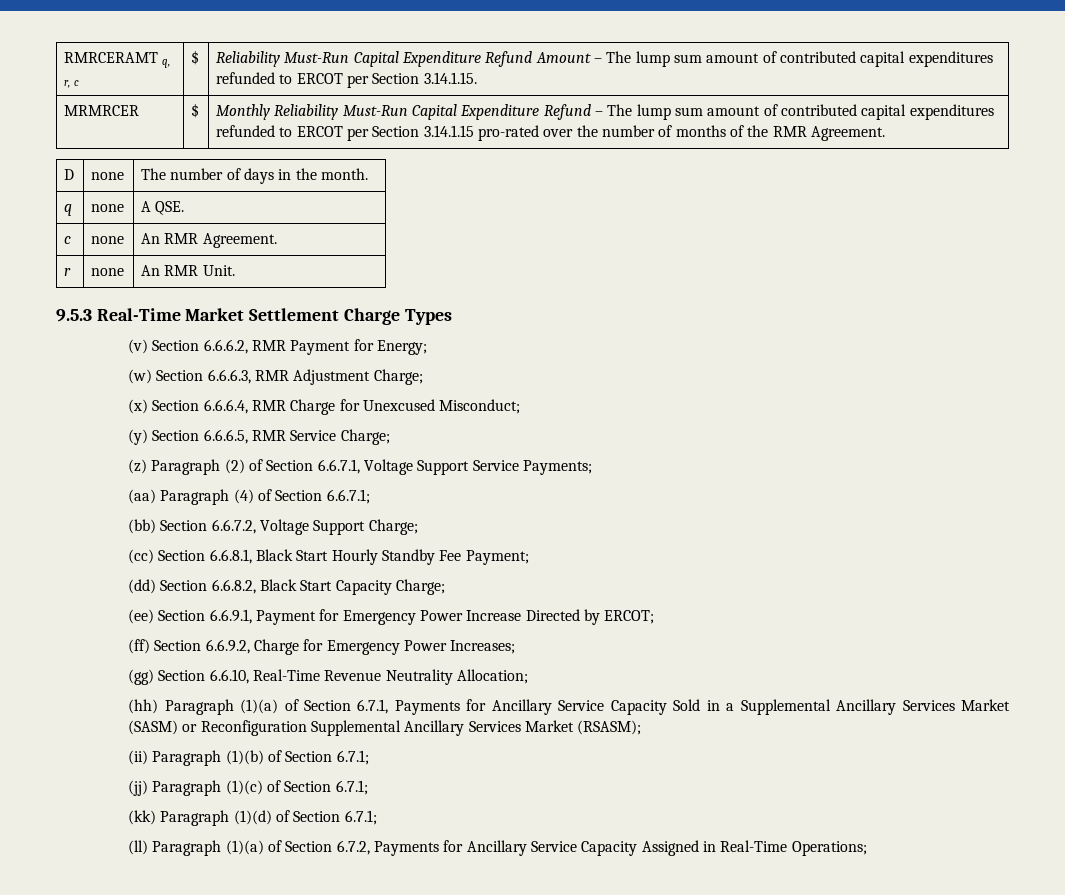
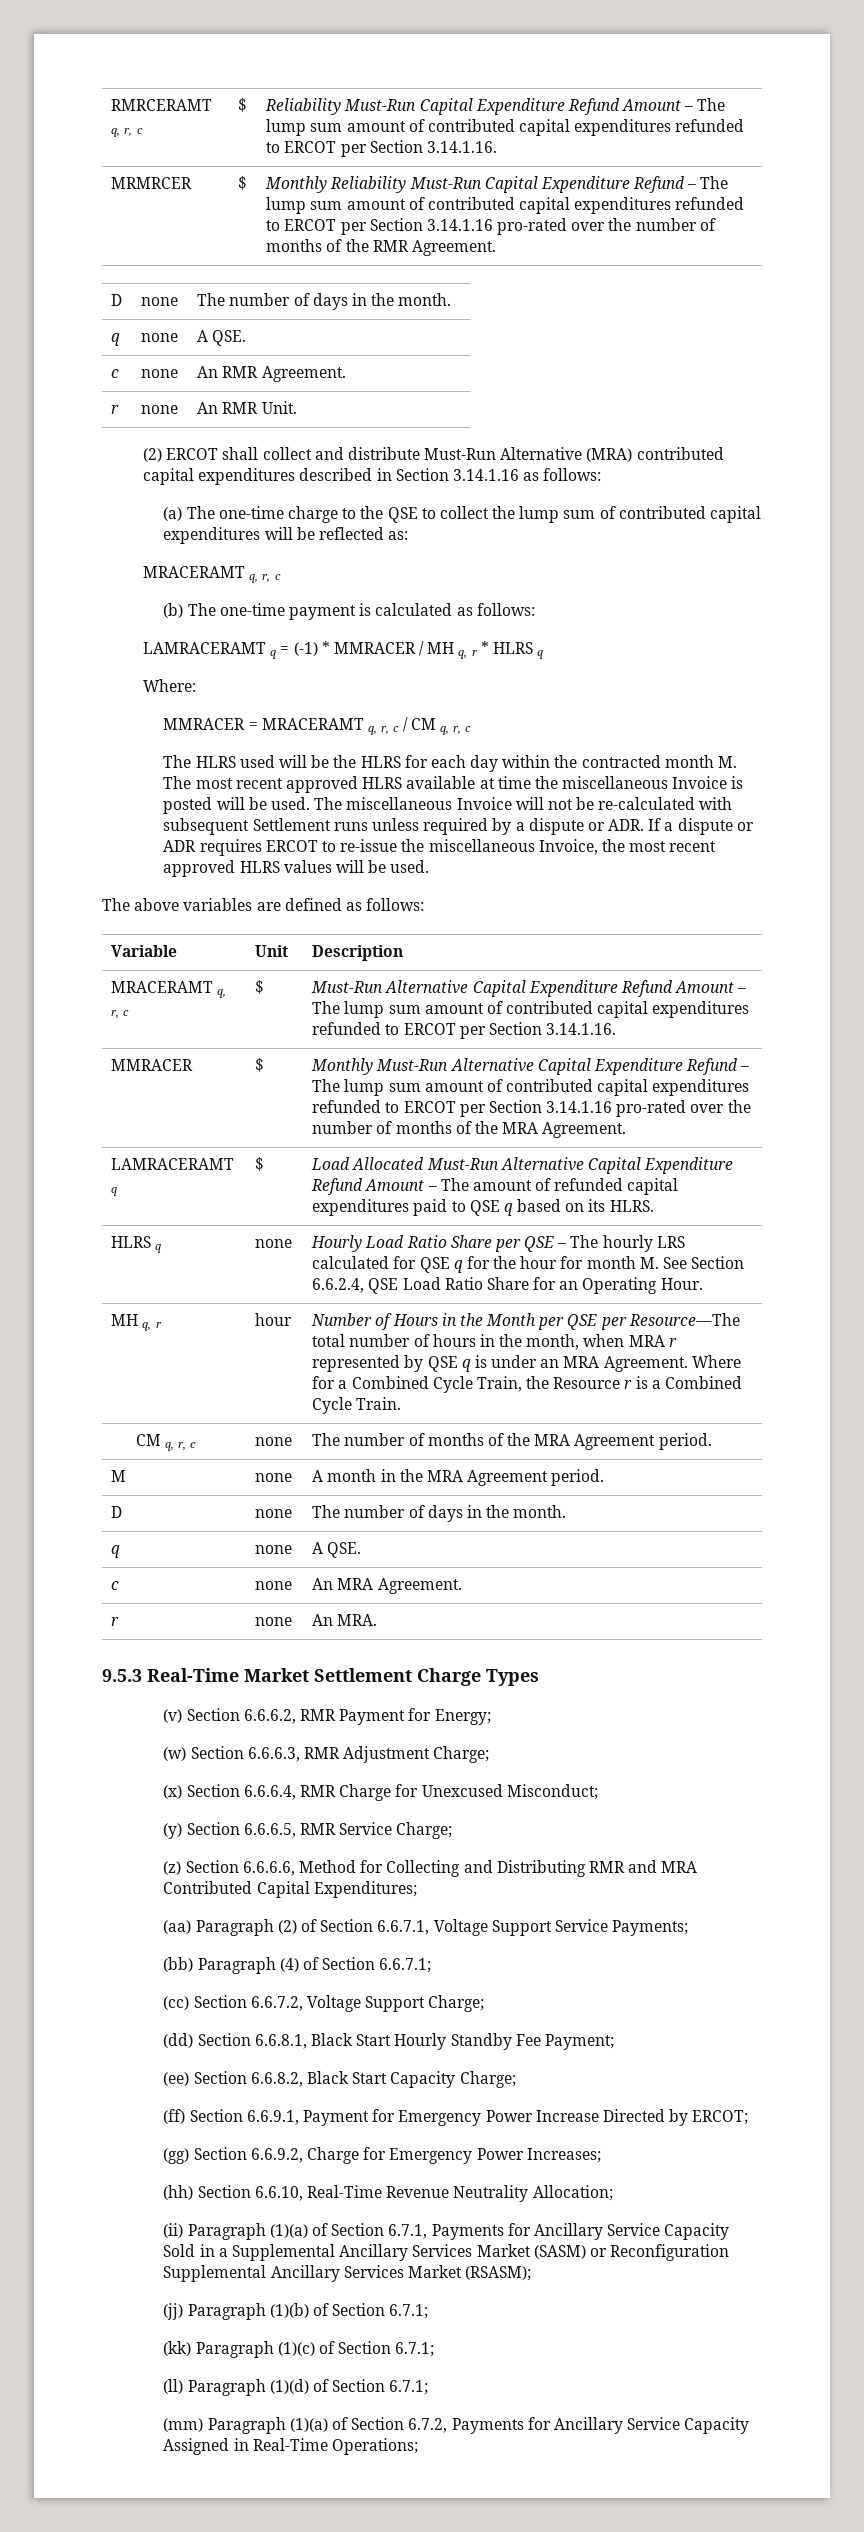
[423,72,477,84] 3.14.1.15. -> [426,141,497,153] 3.14.1.16.
[423,125,474,137] 3.14.1.15 -> [426,219,493,231] 3.14.1.16
(235, 270) none -> [142,447,724,462] [142,468,602,485] [163,506,762,523] [163,527,409,544] [142,566,281,583] [163,603,535,620] [142,641,544,659] [142,679,196,692] [163,717,472,735] [163,755,738,772] [163,776,744,793] [163,797,733,814] [163,818,754,835] [163,839,717,856] [163,860,430,877] [102,898,425,911] [111,945,178,957] [255,945,289,957] [312,945,404,961] [111,981,227,998] [111,1010,130,1019] [255,980,265,994] [311,980,747,997] [312,1001,750,1018] [312,1022,617,1039] [111,1059,194,1071] [255,1058,265,1072] [311,1058,750,1075] [312,1079,750,1096] [312,1100,751,1117] [312,1121,627,1138] [111,1158,235,1170] [111,1187,118,1196] [255,1157,265,1171] [311,1157,734,1174] [311,1178,679,1195] [312,1199,654,1216] [111,1236,162,1253] [255,1239,293,1248] [311,1235,685,1252] [312,1256,745,1273] [312,1277,703,1294] [111,1314,162,1331] [255,1313,293,1326] [311,1313,740,1330] [312,1334,677,1350] [312,1355,741,1372] [312,1376,742,1393] [312,1397,402,1414] [135,1434,197,1451] [255,1437,293,1446] [312,1433,712,1450] [111,1470,127,1482] [255,1473,293,1482] [312,1469,605,1486] [111,1506,123,1518] [255,1509,293,1518] [312,1505,567,1522] [111,1545,121,1558] [255,1545,293,1554] [312,1542,362,1558] [111,1581,120,1590] [255,1581,293,1590] [312,1578,462,1594] [111,1617,120,1626] [255,1617,293,1626] [312,1614,378,1626] // (2) ERCOT shall collect and distribute Must-Run Alternative (MRA) contributed capital expenditures described in Section 3.14.1.16 as follows: // (a) The one-time charge to the QSE to collect the lump sum of contributed capital expenditures will be reflected as: // MRACERAMT q, r, c // (b) The one-time payment is calculated as follows: // LAMRACERAMT q = (-1) * MMRACER / MH q, r * HLRS q // Where: // MMRACER = MRACERAMT q, r, c / CM q, r, c // The HLRS used will be the HLRS for each day within the contracted month M. The most recent approved HLRS available at time the miscellaneous Invoice is posted will be used. The miscellaneous Invoice will not be re-calculated with subsequent Settlement runs unless required by a dispute or ADR. If a dispute or ADR requires ERCOT to re-issue the miscellaneous Invoice, the most recent approved HLRS values will be used. // The above variables are defined as follows: // Variable | Unit | Description // MRACERAMT q, r, c | $ | Must-Run Alternative Capital Expenditure Refund Amount – The lump sum amount of contributed capital expenditures refunded to ERCOT per Section 3.14.1.16. // MMRACER | $ | Monthly Must-Run Alternative Capital Expenditure Refund – The lump sum amount of contributed capital expenditures refunded to ERCOT per Section 3.14.1.16 pro-rated over the number of months of the MRA Agreement. // LAMRACERAMT q | $ | Load Allocated Must-Run Alternative Capital Expenditure Refund Amount – The amount of refunded capital expenditures paid to QSE q based on its HLRS. // HLRS q | none | Hourly Load Ratio Share per QSE – The hourly LRS calculated for QSE q for the hour for month M. See Section 6.6.2.4, QSE Load Ratio Share for an Operating Hour. // MH q, r | hour | Number of Hours in the Month per QSE per Resource—The total number of hours in the month, when MRA r represented by QSE q is under an MRA Agreement. Where for a Combined Cycle Train, the Resource r is a Combined Cycle Train. // CM q, r, c | none | The number of months of the MRA Agreement period. // M | none | A month in the MRA Agreement period. // D | none | The number of days in the month. // q | none | A QSE. // c | none | An MRA Agreement. // r | none | An MRA.
(148, 466) none -> [185,1860,698,1877] [163,1881,417,1898] [163,1920,192,1934] Section 6.6.6.6, Method for Collecting and Distributing RMR and MRA Contributed Capital Expenditures; // (aa)
[128,489,157,504] (aa) -> [163,1957,194,1972] (bb)
[128,519,157,534] (bb) -> [163,1996,190,2010] (cc)
[128,549,155,564] (cc) -> [163,2033,194,2048] (dd)
[128,579,157,594] (dd) -> [163,2072,190,2086] (ee)
[128,609,155,624] (ee) -> [163,2109,186,2124] (ff)
[128,639,151,654] (ff) -> [163,2148,190,2164] (gg)
[128,669,155,685] (gg) -> [163,2185,194,2200] (hh)
[128,699,159,714] (hh) -> [163,2223,184,2238] (ii)
[128,750,149,765] (ii) -> [163,2303,184,2320] (jj)
[128,780,149,796] (jj) -> [163,2341,192,2356] (kk)
[128,810,157,825] (kk) -> [163,2379,184,2394] (ll)
[128,840,149,855] (ll) -> [163,2418,204,2432] (mm)

